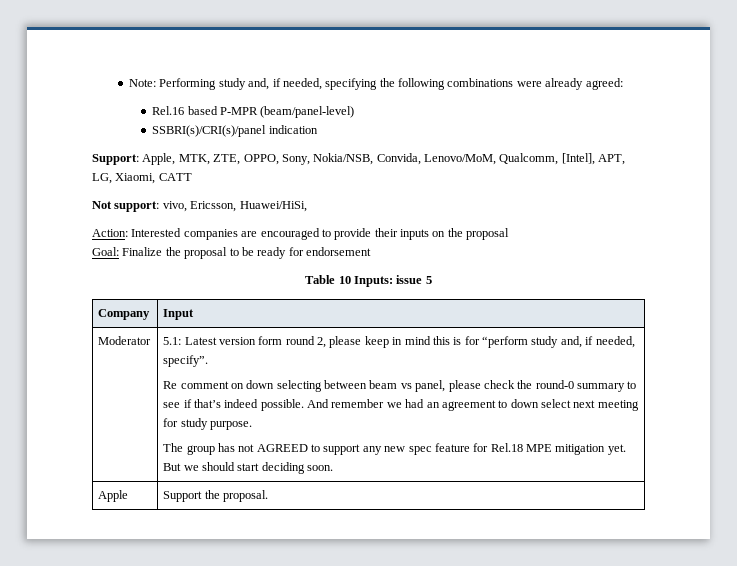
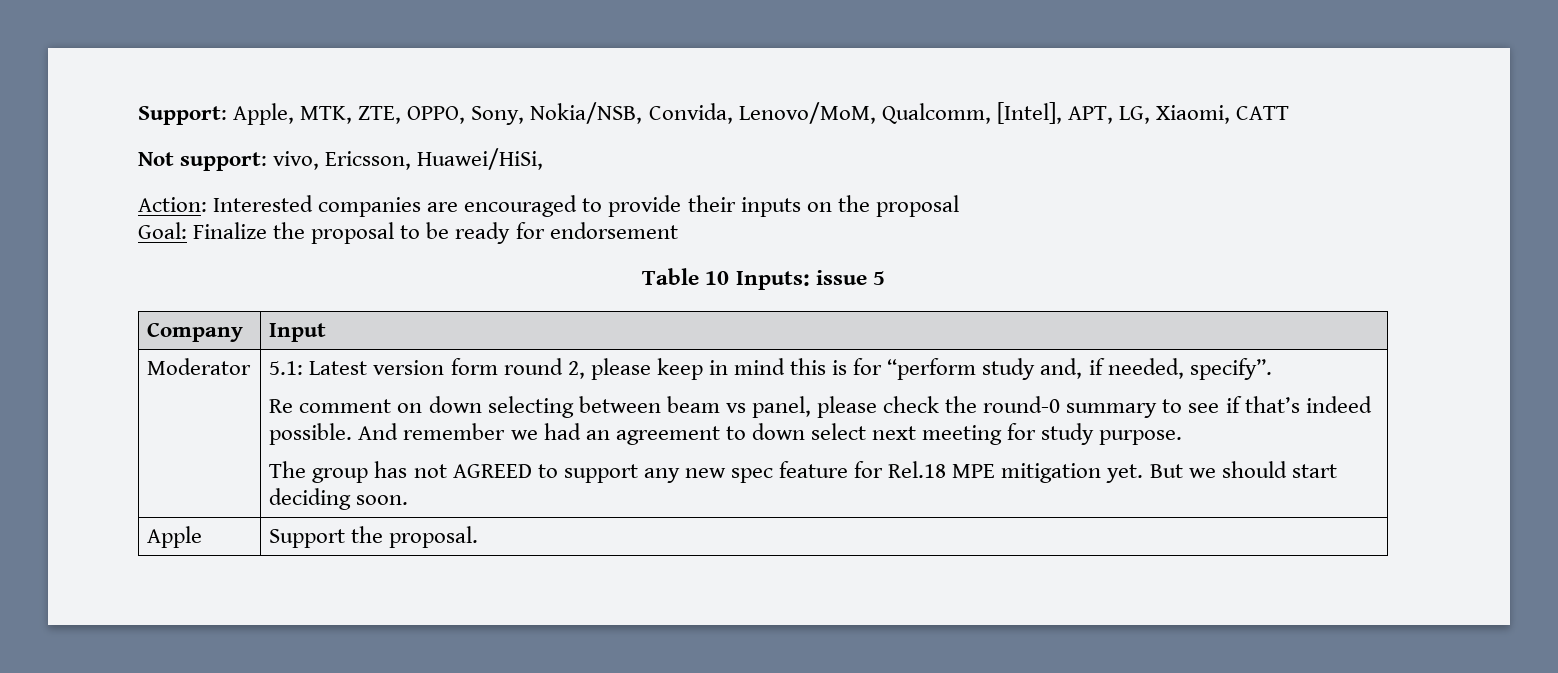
[129,78,623,90] [152,106,355,118] [152,125,318,137] Note: Performing study and, if needed, specifying the following combinations were already agreed: // Rel.16 based P-MPR (beam/panel-level) // SSBRI(s)/CRI(s)/panel indication // -> (138, 115) none

